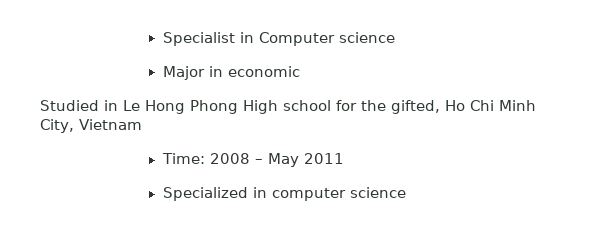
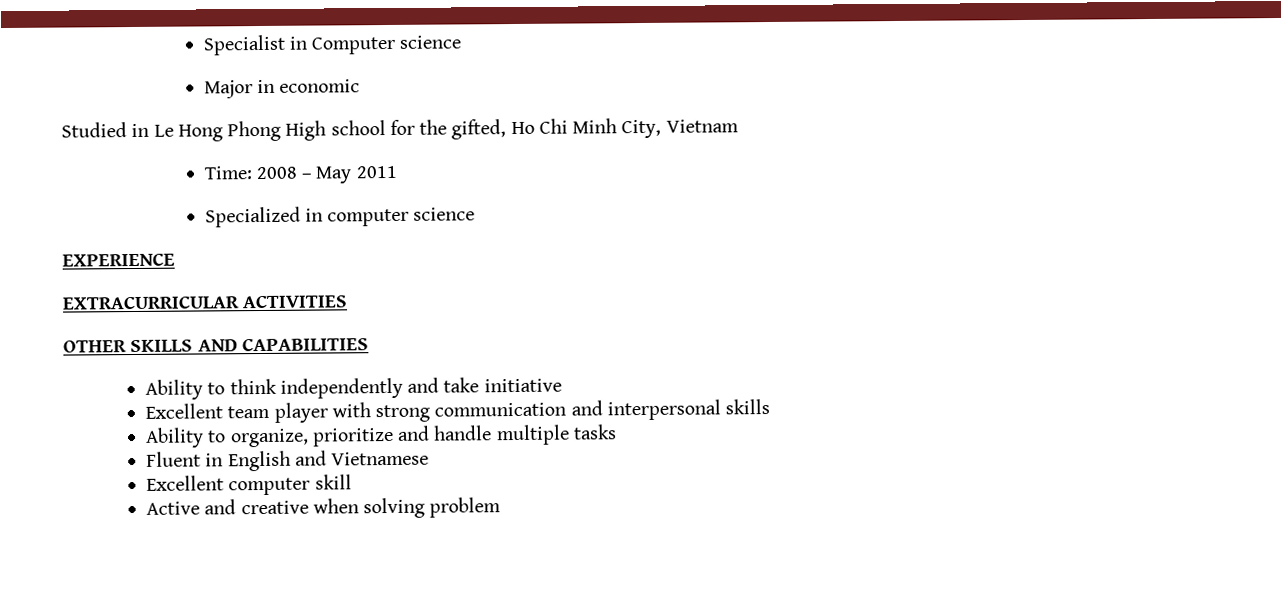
(406, 192) none -> [62,252,175,267] [62,294,349,310] [63,337,369,353] [145,377,562,400] [145,398,771,423] [145,424,617,448] [146,450,430,472] [146,474,352,496] [146,497,502,519] // EXPERIENCE // EXTRACURRICULAR ACTIVITIES // OTHER SKILLS AND CAPABILITIES // Ability to think independently and take initiative // Excellent team player with strong communication and interpersonal skills // Ability to organize, prioritize and handle multiple tasks // Fluent in English and Vietnamese // Excellent computer skill // Active and creative when solving problem

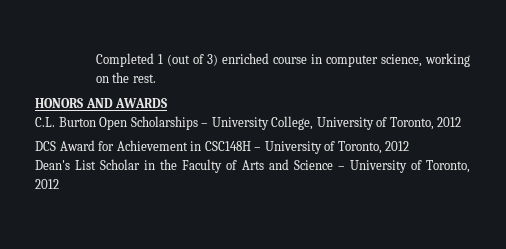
[202,34,462,56] [203,79,361,99] [61,118,739,142] [203,165,398,184] [204,206,476,228] [62,252,175,267] [62,294,349,310] [63,337,369,353] [145,377,562,400] [145,398,771,423] [145,424,617,448] [146,450,430,472] [146,474,352,496] [146,497,502,519] Specialist in Computer science // Major in economic // Studied in Le Hong Phong High school for the gifted, Ho Chi Minh City, Vietnam // Time: 2008 – May 2011 // Specialized in computer science // EXPERIENCE // EXTRACURRICULAR ACTIVITIES // OTHER SKILLS AND CAPABILITIES // Ability to think independently and take initiative // Excellent team player with strong communication and interpersonal skills // Ability to organize, prioritize and handle multiple tasks // Fluent in English and Vietnamese // Excellent computer skill // Active and creative when solving problem -> [95,53,470,67] [95,72,156,83] [35,98,168,108] [35,116,462,130] [35,140,410,154] [35,159,471,173] [35,179,59,189] Completed 1 (out of 3) enriched course in computer science, working on the rest. // HONORS AND AWARDS // C.L. Burton Open Scholarships – University College, University of Toronto, 2012 // DCS Award for Achievement in CSC148H – University of Toronto, 2012 // Dean's List Scholar in the Faculty of Arts and Science – University of Toronto, 2012

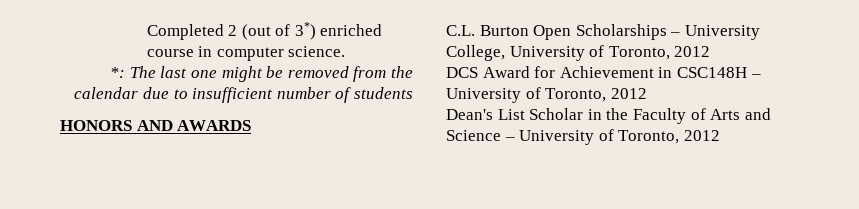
[157,54,163,64] 1 -> [228,25,238,36] 2
[206,54,218,66] 3) -> [294,22,316,40] 3*)
[380,53,470,67] [95,72,156,83] science, working on the rest. -> [288,46,346,57] [110,66,413,82] [74,87,413,103] science. // *: The last one might be removed from the calendar due to insufficient number of students

